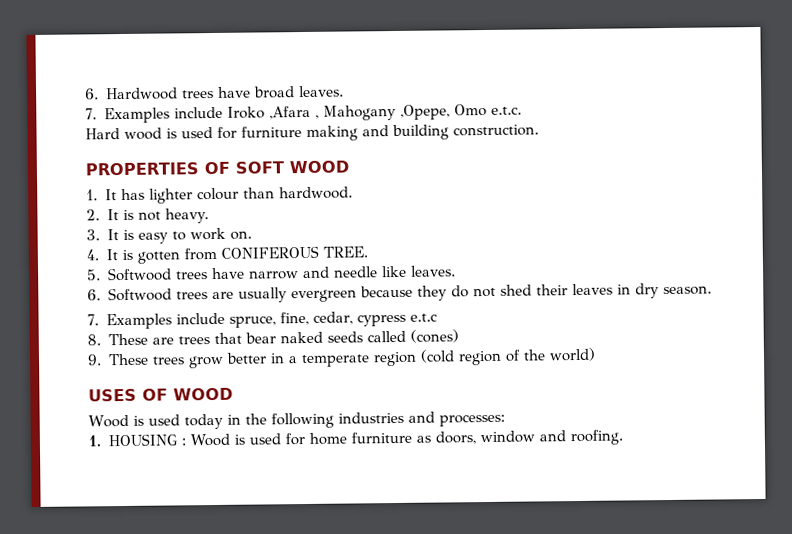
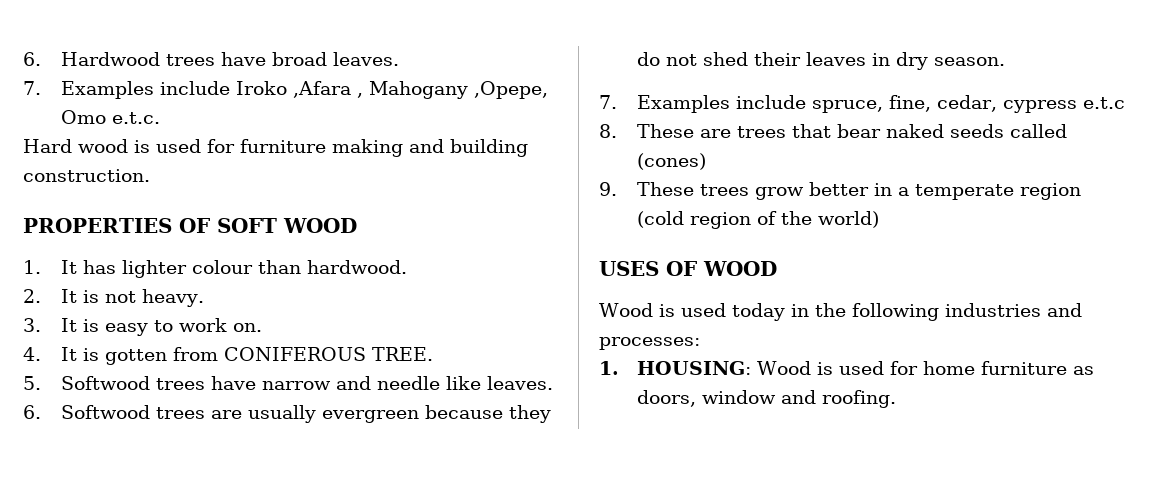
[107,433,186,447] HOUSING : -> [636,361,751,375] HOUSING:

